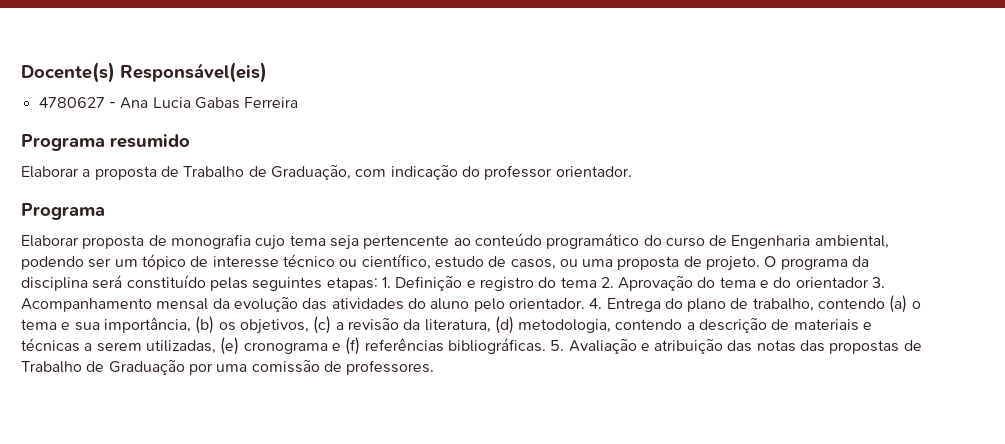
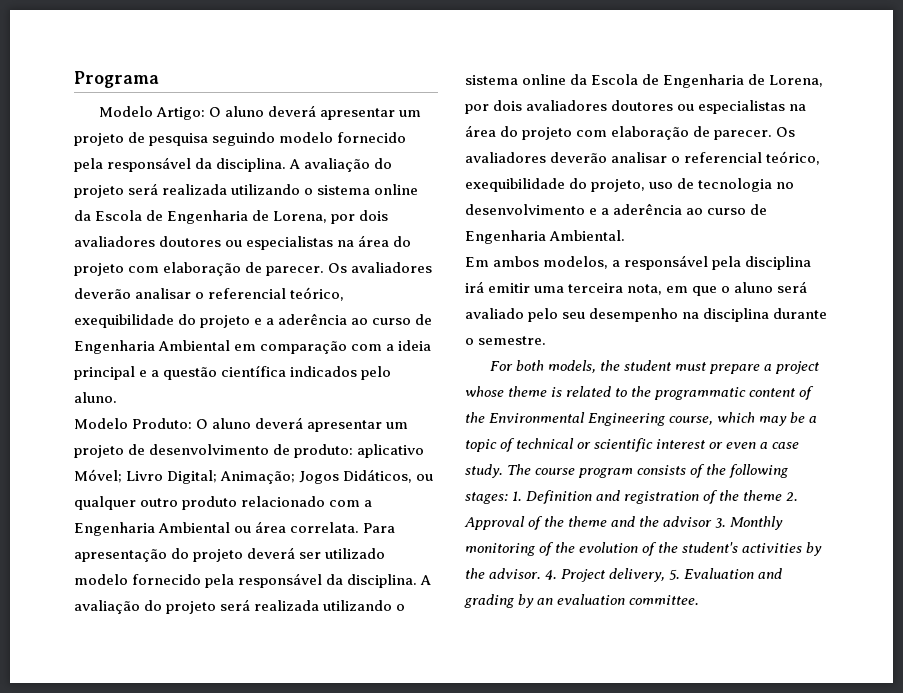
[21,62,267,83] [38,97,299,109] [21,134,190,151] [21,164,632,180] [21,203,105,220] [21,233,889,250] [21,254,870,271] [21,275,886,291] [21,295,921,313] [21,316,873,334] [21,337,922,355] [21,359,435,375] Docente(s) Responsável(eis) // 4780627 - Ana Lucia Gabas Ferreira // Programa resumido // Elaborar a proposta de Trabalho de Graduação, com indicação do professor orientador. // Programa // Elaborar proposta de monografia cujo tema seja pertencente ao conteúdo programático do curso de Engenharia ambiental, podendo ser um tópico de interesse técnico ou científico, estudo de casos, ou uma proposta de projeto. O programa da disciplina será constituído pelas seguintes etapas: 1. Definição e registro do tema 2. Aprovação do tema e do orientador 3. Acompanhamento mensal da evolução das atividades do aluno pelo orientador. 4. Entrega do plano de trabalho, contendo (a) o tema e sua importância, (b) os objetivos, (c) a revisão da literatura, (d) metodologia, contendo a descrição de materiais e técnicas a serem utilizadas, (e) cronograma e (f) referências bibliográficas. 5. Avaliação e atribuição das notas das propostas de Trabalho de Graduação por uma comissão de professores. -> [74,71,159,88] [99,105,422,120] [74,132,407,146] [74,157,393,172] [74,183,419,198] [74,210,389,224] [74,235,412,250] [74,262,433,276] [74,287,345,301] [74,313,433,328] [74,340,432,354] [74,365,392,380] [74,392,117,403] [74,417,409,432] [74,444,425,458] [74,469,434,484] [74,496,373,510] [74,521,396,536] [74,547,386,562] [74,573,432,588] [74,599,406,614] [465,74,824,88] [465,100,807,114] [465,125,796,140] [465,151,821,165] [465,178,795,192] [465,203,768,215] [465,230,626,244] [465,255,812,270] [465,281,808,296] [465,308,828,322] [465,336,547,345] [490,360,820,374] [465,386,815,400] [465,412,818,426] [465,438,800,452] [465,464,789,478] [465,490,799,504] [464,516,784,530] [465,542,823,556] [465,568,783,582] [464,594,700,608] Programa // Modelo Artigo: O aluno deverá apresentar um projeto de pesquisa seguindo modelo fornecido pela responsável da disciplina. A avaliação do projeto será realizada utilizando o sistema online da Escola de Engenharia de Lorena, por dois avaliadores doutores ou especialistas na área do projeto com elaboração de parecer. Os avaliadores deverão analisar o referencial teórico, exequibilidade do projeto e a aderência ao curso de Engenharia Ambiental em comparação com a ideia principal e a questão científica indicados pelo aluno. // Modelo Produto: O aluno deverá apresentar um projeto de desenvolvimento de produto: aplicativo Móvel; Livro Digital; Animação; Jogos Didáticos, ou qualquer outro produto relacionado com a Engenharia Ambiental ou área correlata. Para apresentação do projeto deverá ser utilizado modelo fornecido pela responsável da disciplina. A avaliação do projeto será realizada utilizando o sistema online da Escola de Engenharia de Lorena, por dois avaliadores doutores ou especialistas na área do projeto com elaboração de parecer. Os avaliadores deverão analisar o referencial teórico, exequibilidade do projeto, uso de tecnologia no desenvolvimento e a aderência ao curso de Engenharia Ambiental. // Em ambos modelos, a responsável pela disciplina irá emitir uma terceira nota, em que o aluno será avaliado pelo seu desempenho na disciplina durante o semestre. // For both models, the student must prepare a project whose theme is related to the programmatic content of the Environmental Engineering course, which may be a topic of technical or scientific interest or even a case study. The course program consists of the following stages: 1. Definition and registration of the theme 2. Approval of the theme and the advisor 3. Monthly monitoring of the evolution of the student's activities by the advisor. 4. Project delivery, 5. Evaluation and grading by an evaluation committee.

